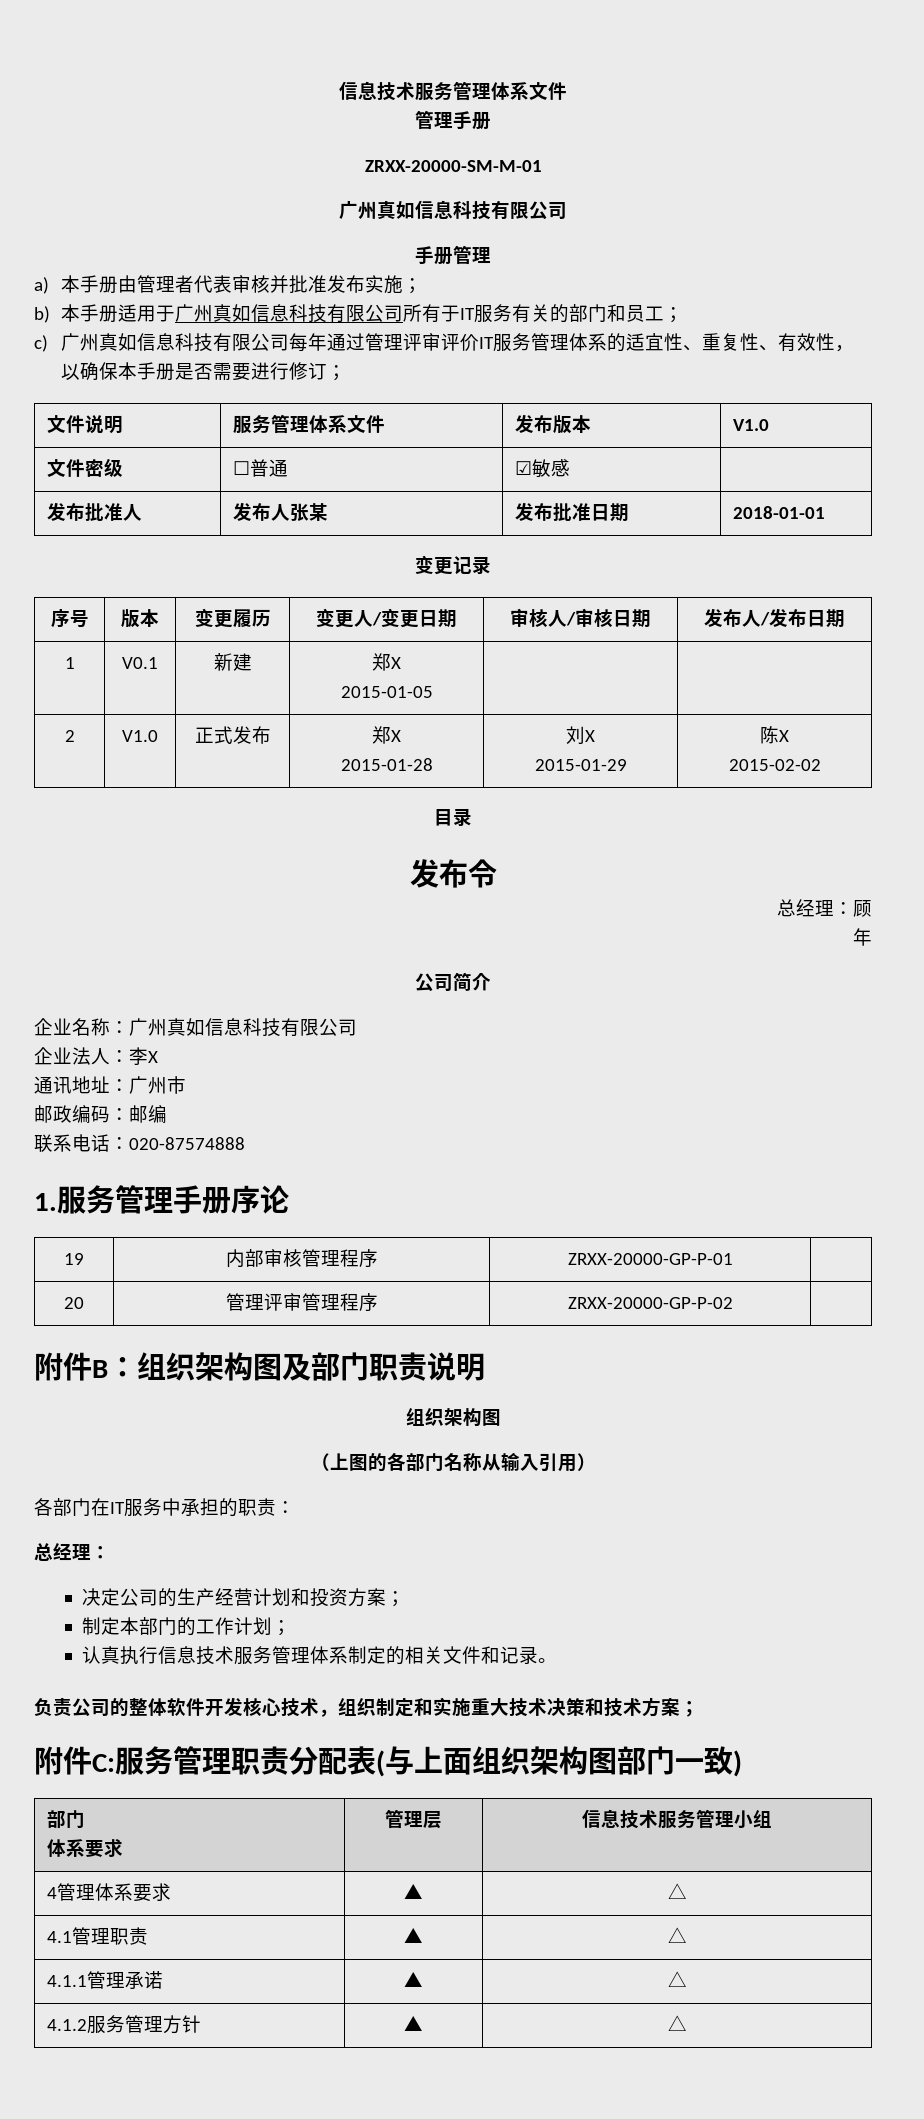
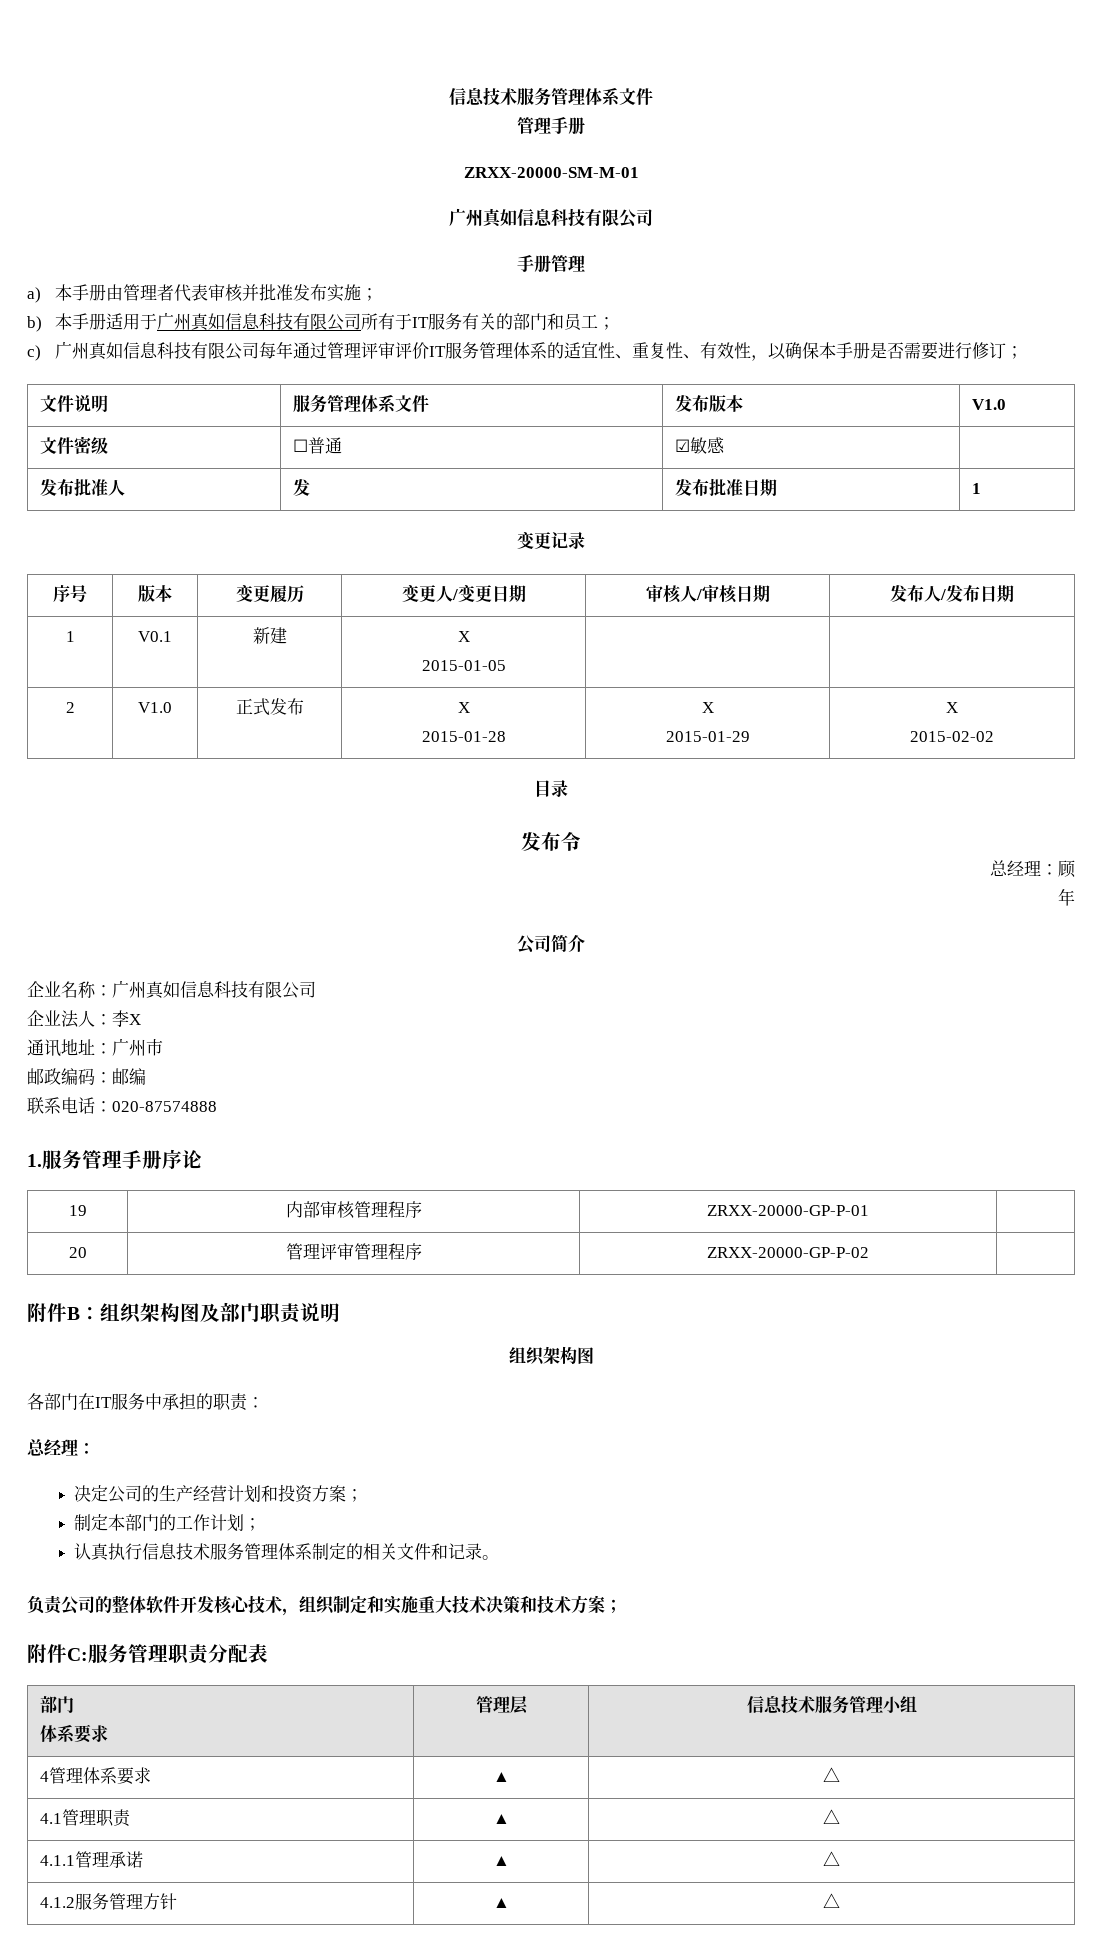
[252,503,329,522] 布人张某 -> (311, 487) none
[733,506,826,519] 2018-01-01 -> [972,483,982,494] 1
[372,653,391,671] 郑 -> (287, 635) none
[372,726,391,744] 郑 -> (304, 706) none
[566,726,585,744] 刘 -> (506, 736) none
[760,726,779,744] 陈 -> (750, 736) none
[310,1452,596,1472] // （上图的各部门名称从输入引用） -> (594, 1355) none
[376,1746,742,1777] (与上面组织架构图部门一致) -> (268, 1653) none

